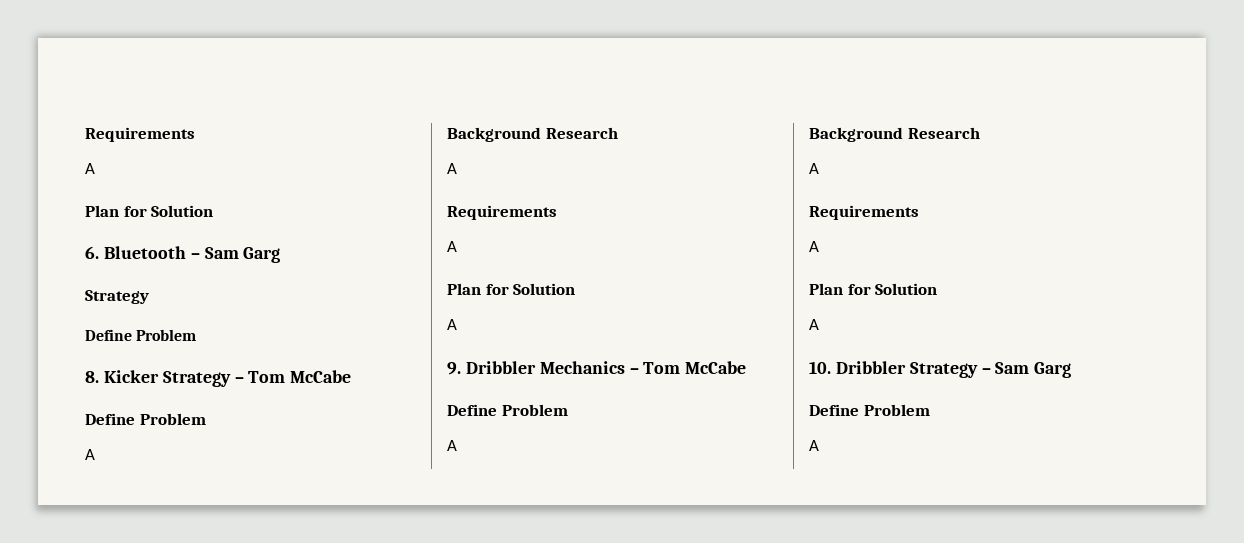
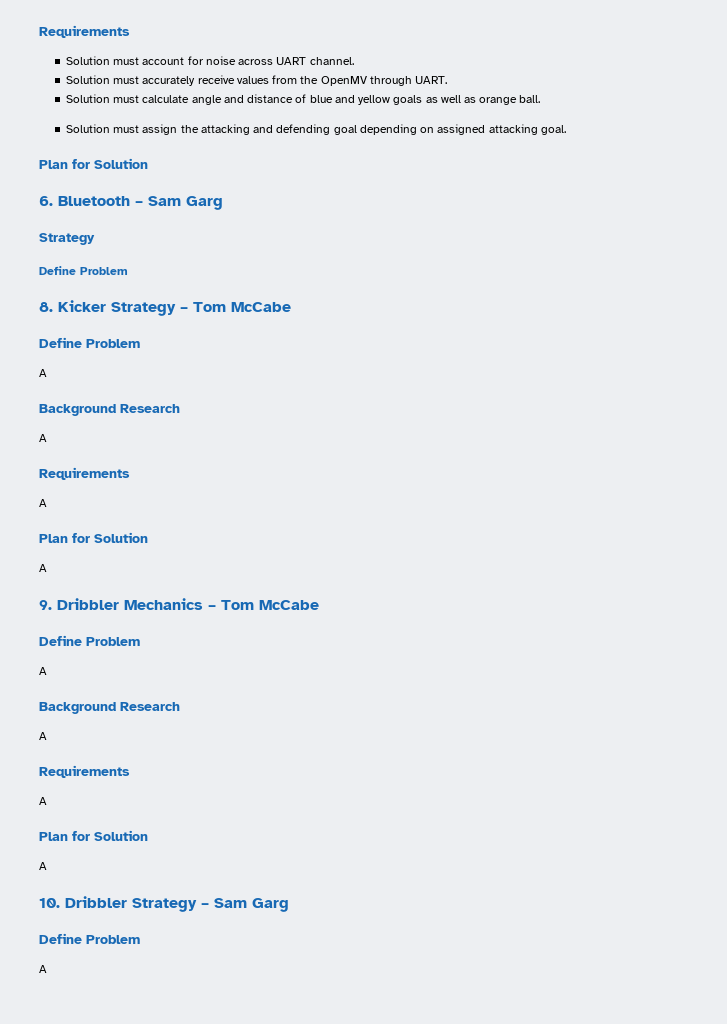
[85,127,195,142] [85,163,95,174] Requirements // A -> [39,25,130,38] [65,56,354,65] [65,75,448,86] [65,94,541,105] [65,124,566,135] Requirements // Solution must account for noise across UART channel. // Solution must accurately receive values from the OpenMV through UART. // Solution must calculate angle and distance of blue and yellow goals as well as orange ball. // Solution must assign the attacking and defending goal depending on assigned attacking goal.

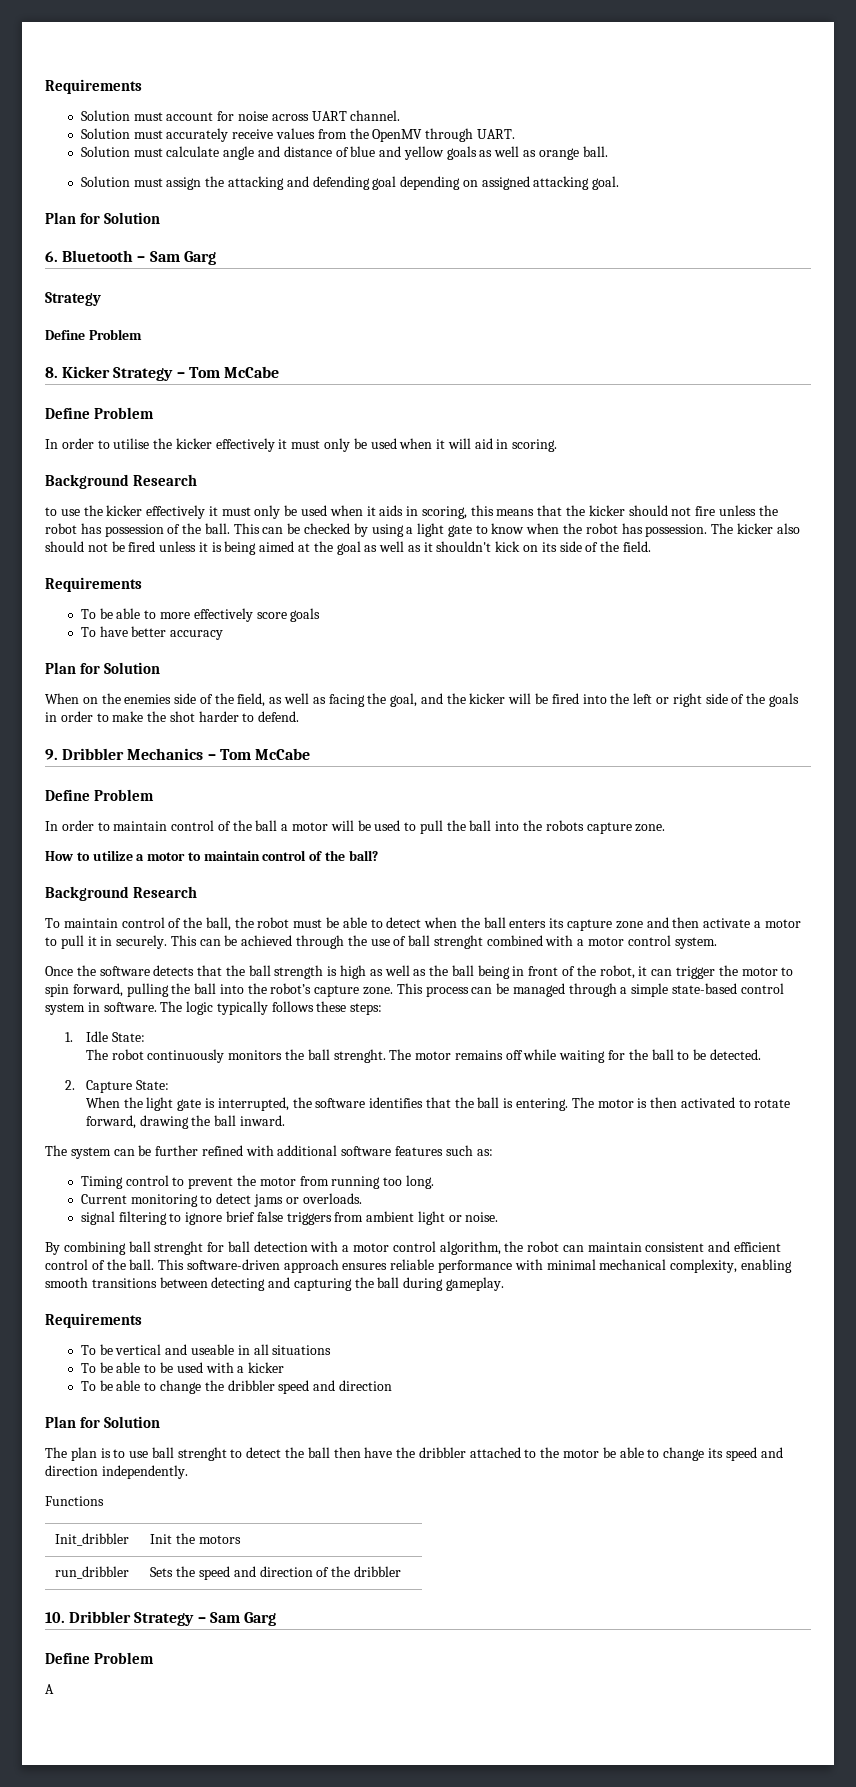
[39,369,47,377] [39,404,180,416] [39,434,47,442] [39,467,130,480] [39,499,47,507] [39,532,148,543] [39,564,47,572] A // Background Research // A // Requirements // A // Plan for Solution // A -> [45,438,558,452] [45,474,197,489] [45,505,778,519] [45,523,800,537] [45,541,651,555] [45,577,142,592] [80,608,321,622] [80,626,224,640] [45,662,160,674] [45,693,799,707] [45,711,300,722] In order to utilise the kicker effectively it must only be used when it will aid in scoring. // Background Research // to use the kicker effectively it must only be used when it aids in scoring, this means that the kicker should not fire unless the robot has possession of the ball. This can be checked by using a light gate to know when the robot has possession. The kicker also should not be fired unless it is being aimed at the goal as well as it shouldn't kick on its side of the field. // Requirements // To be able to more effectively score goals // To have better accuracy // Plan for Solution // When on the enemies side of the field, as well as facing the goal, and the kicker will be fired into the left or right side of the goals in order to make the shot harder to defend.
[39,667,47,675] [39,702,180,714] [39,732,47,740] [39,765,130,778] [39,797,47,805] [39,830,148,841] [39,862,47,870] A // Background Research // A // Requirements // A // Plan for Solution // A -> [45,820,666,834] [45,850,378,861] [45,886,197,901] [45,917,801,931] [45,935,717,949] [45,965,794,979] [45,983,784,997] [45,1001,383,1015] [65,1031,145,1042] [85,1049,761,1063] [65,1080,169,1093] [85,1097,791,1111] [85,1115,286,1129] [45,1145,493,1159] [80,1175,434,1189] [80,1193,362,1207] [80,1211,499,1225] [45,1241,782,1255] [45,1259,792,1273] [45,1277,505,1291] [45,1313,142,1328] [80,1344,332,1355] [80,1362,285,1373] [80,1380,392,1394] [45,1416,160,1428] [45,1447,783,1461] [45,1465,188,1479] [45,1496,104,1506] [55,1533,130,1546] [150,1533,241,1544] [55,1566,130,1579] [150,1566,401,1580] In order to maintain control of the ball a motor will be used to pull the ball into the robots capture zone. // How to utilize a motor to maintain control of the ball? // Background Research // To maintain control of the ball, the robot must be able to detect when the ball enters its capture zone and then activate a motor to pull it in securely. This can be achieved through the use of ball strenght combined with a motor control system. // Once the software detects that the ball strength is high as well as the ball being in front of the robot, it can trigger the motor to spin forward, pulling the ball into the robot’s capture zone. This process can be managed through a simple state-based control system in software. The logic typically follows these steps: // 1. Idle State: // The robot continuously monitors the ball strenght. The motor remains off while waiting for the ball to be detected. // 2. Capture State: // When the light gate is interrupted, the software identifies that the ball is entering. The motor is then activated to rotate forward, drawing the ball inward. // The system can be further refined with additional software features such as: // Timing control to prevent the motor from running too long. // Current monitoring to detect jams or overloads. // signal filtering to ignore brief false triggers from ambient light or noise. // By combining ball strenght for ball detection with a motor control algorithm, the robot can maintain consistent and efficient control of the ball. This software-driven approach ensures reliable performance with minimal mechanical complexity, enabling smooth transitions between detecting and capturing the ball during gameplay. // Requirements // To be vertical and useable in all situations // To be able to be used with a kicker // To be able to change the dribbler speed and direction // Plan for Solution // The plan is to use ball strenght to detect the ball then have the dribbler attached to the motor be able to change its speed and direction independently. // Functions // Init_dribbler | Init the motors // run_dribbler | Sets the speed and direction of the dribbler

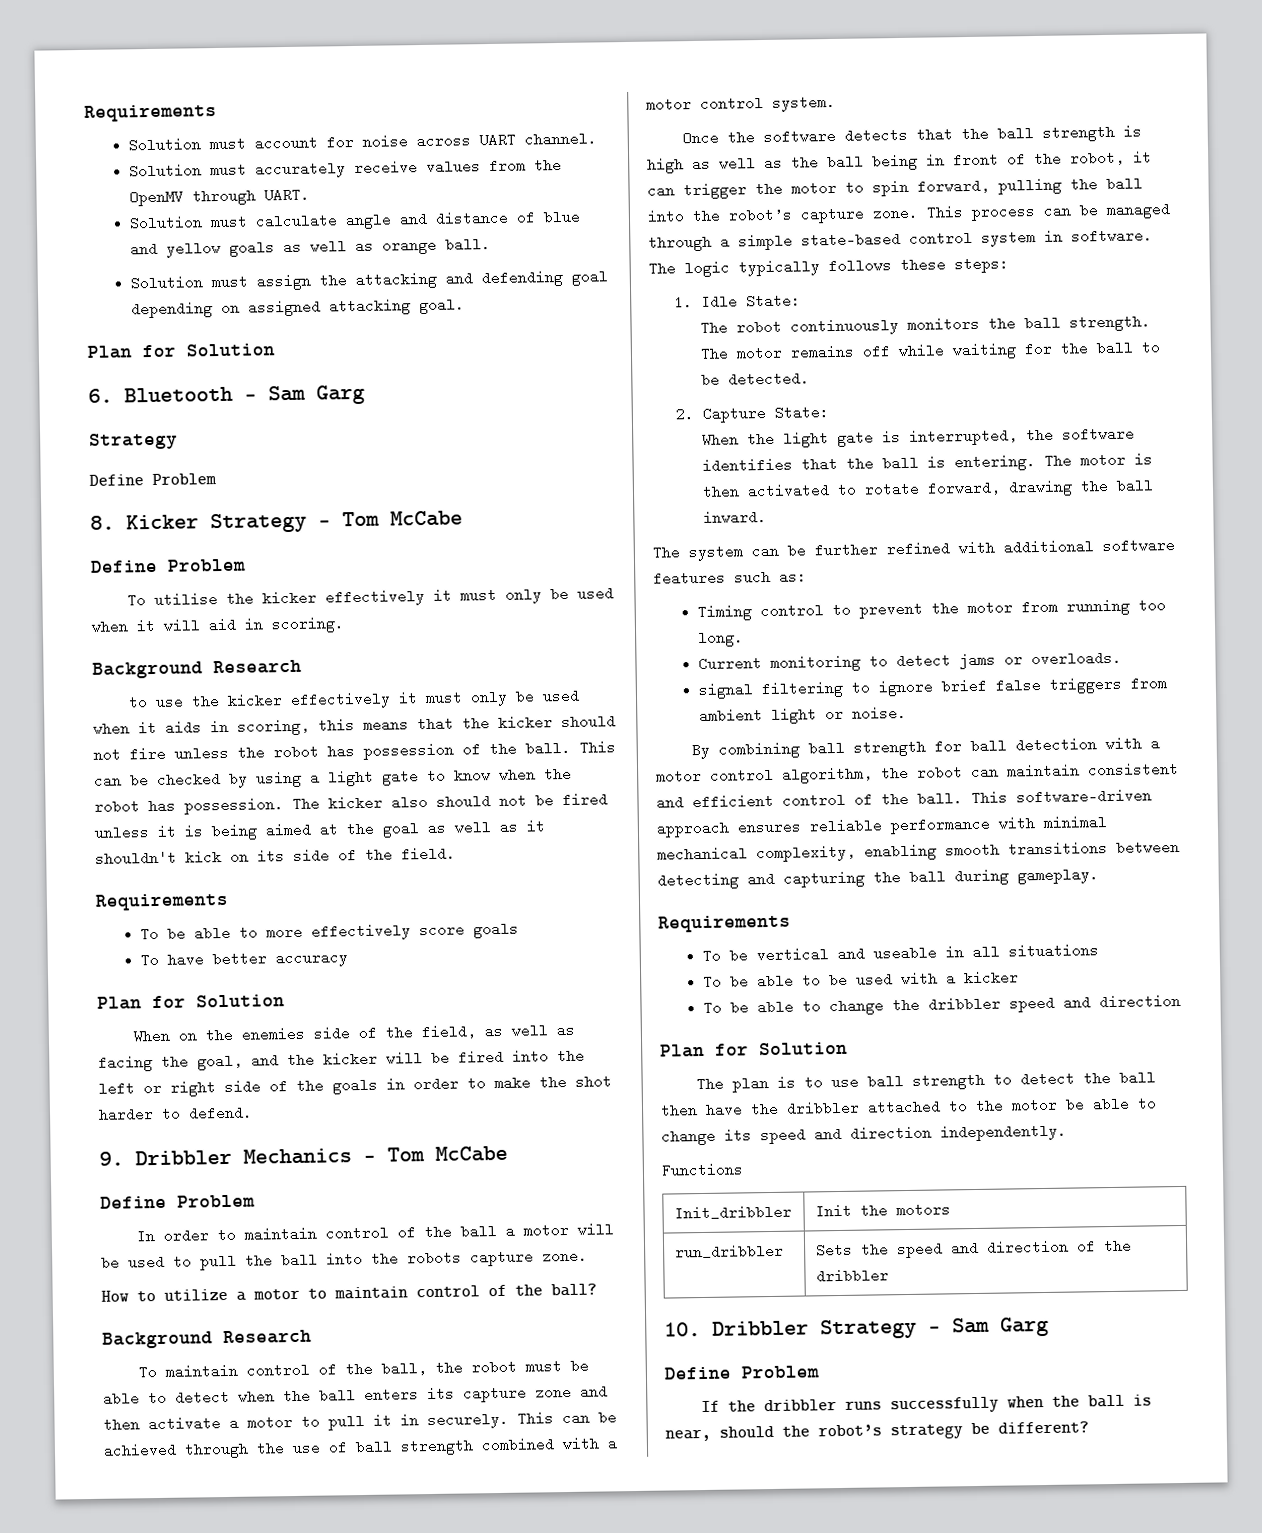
[45,438,110,449] In order to -> [126,593,146,608] To
[433,935,483,949] strenght -> [400,1438,474,1456] strength
[333,1049,386,1063] strenght. -> [1068,314,1151,332] strength.
[154,1241,204,1255] strenght -> [852,739,926,757] strength
[177,1447,227,1461] strenght -> [911,1072,985,1090] strength
[45,1684,54,1694] A -> [700,1394,1152,1414] [665,1421,1089,1442] If the dribbler runs successfully when the ball is near, should the robot’s strategy be different?

